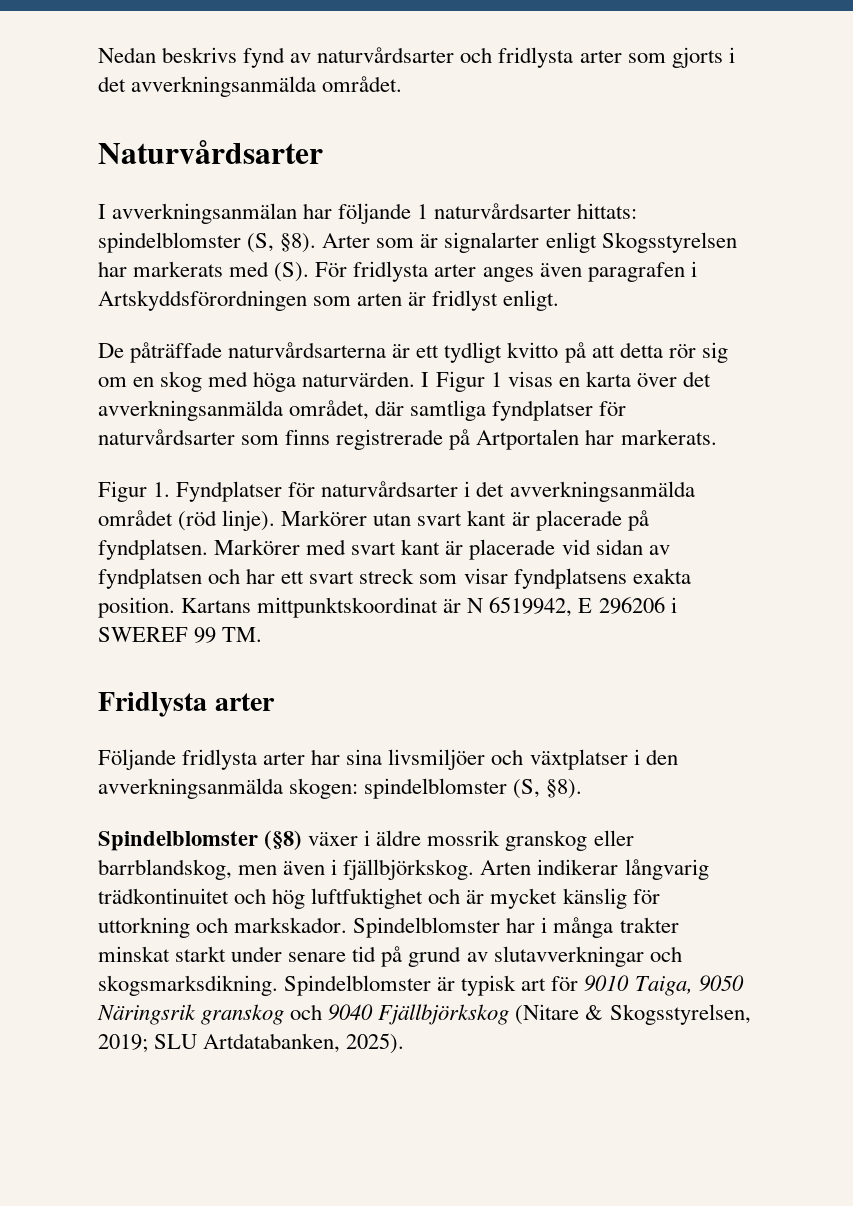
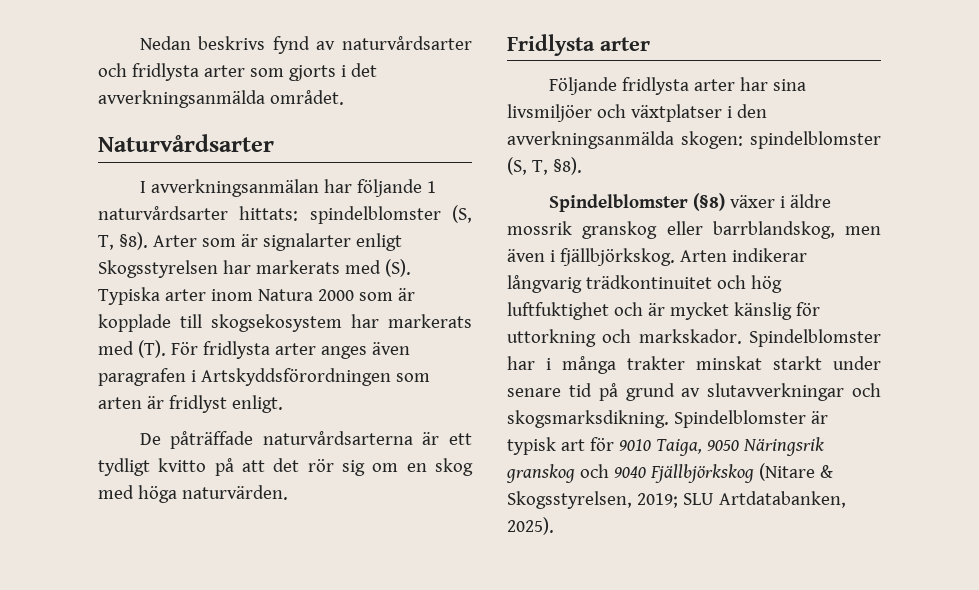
(275, 243) none -> [98,235,114,250] T,
(310, 272) none -> [98,287,415,305] [98,314,472,332] [98,340,166,358] Typiska arter inom Natura 2000 som är kopplade till skogsekosystem har markerats med (T).
[619,342,663,358] detta -> [273,458,300,472] det
[421,371,711,392] [98,400,627,421] [98,429,717,450] [98,481,695,502] [98,510,649,531] [98,539,670,560] [98,568,691,589] [98,597,677,618] [98,627,263,643] I Figur 1 visas en karta över det avverkningsanmälda området, där samtliga fyndplatser för naturvårdsarter som finns registrerade på Artportalen har markerats. // Figur 1. Fyndplatser för naturvårdsarter i det avverkningsanmälda området (röd linje). Markörer utan svart kant är placerade på fyndplatsen. Markörer med svart kant är placerade vid sidan av fyndplatsen och har ett svart streck som visar fyndplatsens exakta position. Kartans mittpunktskoordinat är N 6519942, E 296206 i SWEREF 99 TM. -> (288, 492) none
(541, 789) none -> [531,160,548,175] T,

